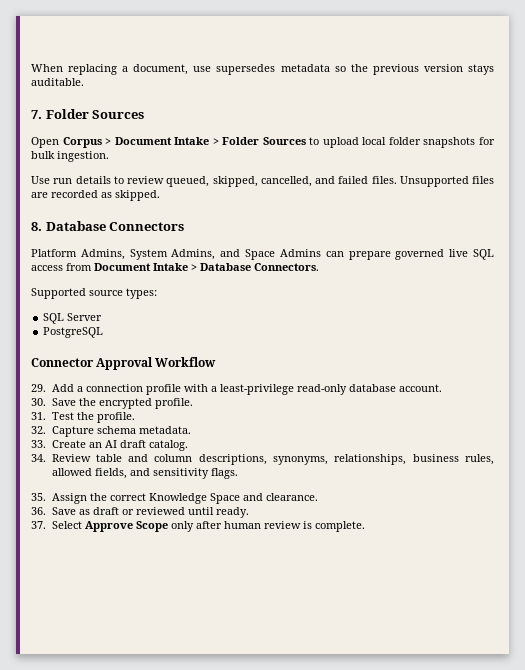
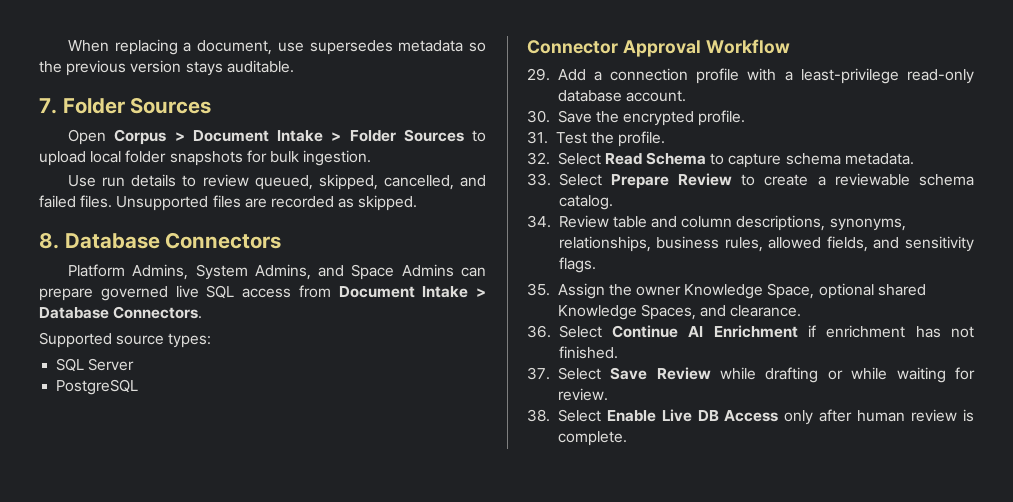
[51,426,191,437] [31,440,146,448] Capture schema metadata. // 33. Create an AI draft -> [557,152,914,168] [527,173,974,189] Select Read Schema to capture schema metadata. // 33. Select Prepare Review to create a reviewable schema
[109,493,318,504] [31,507,249,518] [31,521,168,532] correct Knowledge Space and clearance. // 36. Save as draft or reviewed until ready. // 37. Select Approve Scope -> [636,283,926,299] [557,304,802,320] [527,325,974,338] [558,346,618,359] [527,367,975,383] [557,388,608,401] [527,409,779,422] owner Knowledge Space, optional shared Knowledge Spaces, and clearance. // 36. Select Continue AI Enrichment if enrichment has not finished. // 37. Select Save Review while drafting or while waiting for review. // 38. Select Enable Live DB Access

